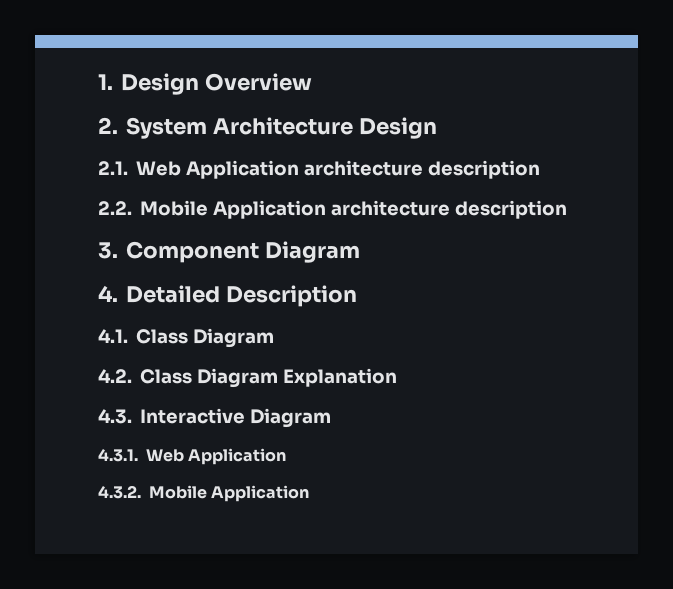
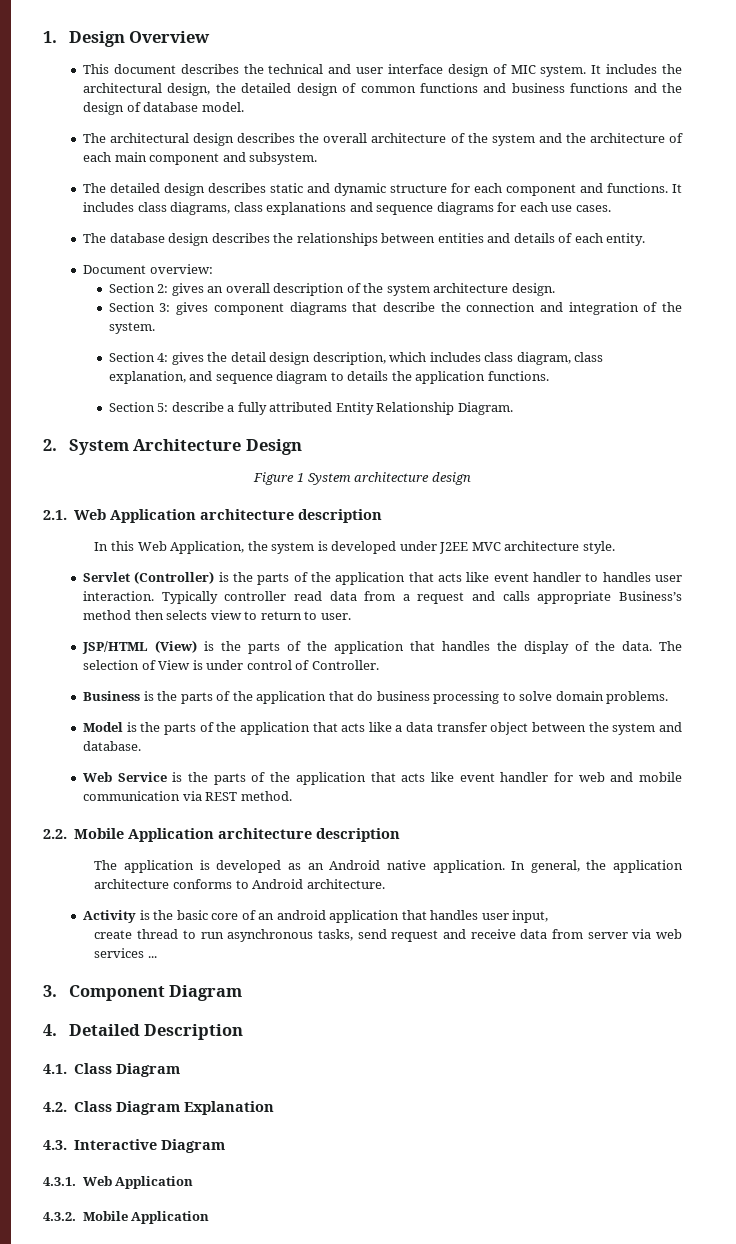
(312, 82) none -> [83,64,683,77] [83,83,682,96] [83,102,244,115] [83,133,684,146] [83,152,318,165] [83,183,683,196] [83,202,611,215] [83,233,646,246] [83,264,213,274] [108,283,555,296] [108,302,683,315] [108,322,155,334] [108,352,604,365] [108,371,549,384] [108,402,513,415] // This document describes the technical and user interface design of MIC system. It includes the architectural design, the detailed design of common functions and business functions and the design of database model. // The architectural design describes the overall architecture of the system and the architecture of each main component and subsystem. // The detailed design describes static and dynamic structure for each component and functions. It includes class diagrams, class explanations and sequence diagrams for each use cases. // The database design describes the relationships between entities and details of each entity. // Document overview: // Section 2: gives an overall description of the system architecture design. // Section 3: gives component diagrams that describe the connection and integration of the system. // Section 4: gives the detail design description, which includes class diagram, class explanation, and sequence diagram to details the application functions. // Section 5: describe a fully attributed Entity Relationship Diagram.
(437, 128) none -> [253,472,471,485] // Figure 1 System architecture design
(540, 169) none -> [94,541,615,554] [83,571,682,585] [83,591,682,604] [83,610,351,620] [82,640,682,654] [83,660,379,670] [83,691,669,704] [83,722,682,735] [83,741,142,751] [83,772,682,785] [83,791,292,801] // In this Web Application, the system is developed under J2EE MVC architecture style. // Servlet (Controller) is the parts of the application that acts like event handler to handles user interaction. Typically controller read data from a request and calls appropriate Business’s method then selects view to return to user. // JSP/HTML (View) is the parts of the application that handles the display of the data. The selection of View is under control of Controller. // Business is the parts of the application that do business processing to solve domain problems. // Model is the parts of the application that acts like a data transfer object between the system and database. // Web Service is the parts of the application that acts like event handler for web and mobile communication via REST method.
(567, 209) none -> [94,860,683,873] [94,879,385,889] [83,910,549,923] [94,929,682,942] [94,948,157,958] // The application is developed as an Android native application. In general, the application architecture conforms to Android architecture. // Activity is the basic core of an android application that handles user input, // create thread to run asynchronous tasks, send request and receive data from server via web services ...

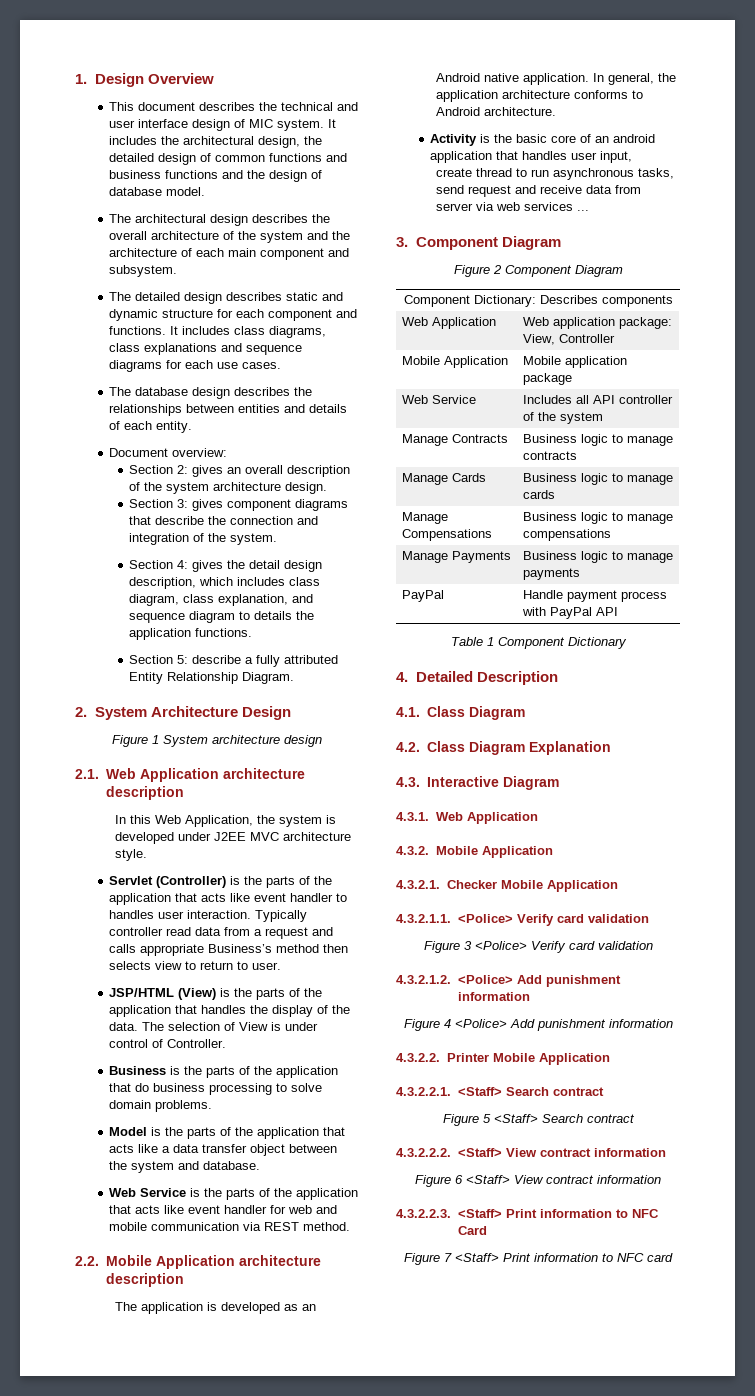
(243, 993) none -> [453,265,623,277] [403,295,673,307] [401,317,496,329] [522,317,672,329] [522,334,615,345] [401,356,508,368] [522,356,627,368] [522,373,572,385] [401,395,476,404] [522,395,673,404] [522,412,603,424] [401,434,508,446] [522,434,673,446] [522,451,577,460] [401,473,486,485] [522,473,673,485] [522,490,555,499] [401,512,448,524] [401,529,492,541] [522,512,673,524] [522,529,611,541] [401,551,511,563] [522,551,673,563] [522,568,580,580] [401,590,444,602] [522,590,667,602] [521,607,618,619] [450,637,627,649] // Figure 2 Component Diagram // Component Dictionary: Describes components // Web Application | Web application package: View, Controller // Mobile Application | Mobile application package // Web Service | Includes all API controller of the system // Manage Contracts | Business logic to manage contracts // Manage Cards | Business logic to manage cards // Manage Compensations | Business logic to manage compensations // Manage Payments | Business logic to manage payments // PayPal | Handle payment process with PayPal API // Table 1 Component Dictionary
(210, 1217) none -> [396,880,618,892] [396,914,649,926] [423,941,653,953] [396,975,621,987] [457,992,530,1001] [403,1019,673,1031] [396,1053,610,1065] [396,1087,604,1096] [442,1114,635,1126] [396,1148,666,1157] [415,1175,661,1187] [396,1209,659,1218] [457,1226,487,1235] [404,1253,673,1265] // 4.3.2.1. Checker Mobile Application // 4.3.2.1.1. <Police> Verify card validation // Figure 3 <Police> Verify card validation // 4.3.2.1.2. <Police> Add punishment information // Figure 4 <Police> Add punishment information // 4.3.2.2. Printer Mobile Application // 4.3.2.2.1. <Staff> Search contract // Figure 5 <Staff> Search contract // 4.3.2.2.2. <Staff> View contract information // Figure 6 <Staff> View contract information // 4.3.2.2.3. <Staff> Print information to NFC Card // Figure 7 <Staff> Print information to NFC card

